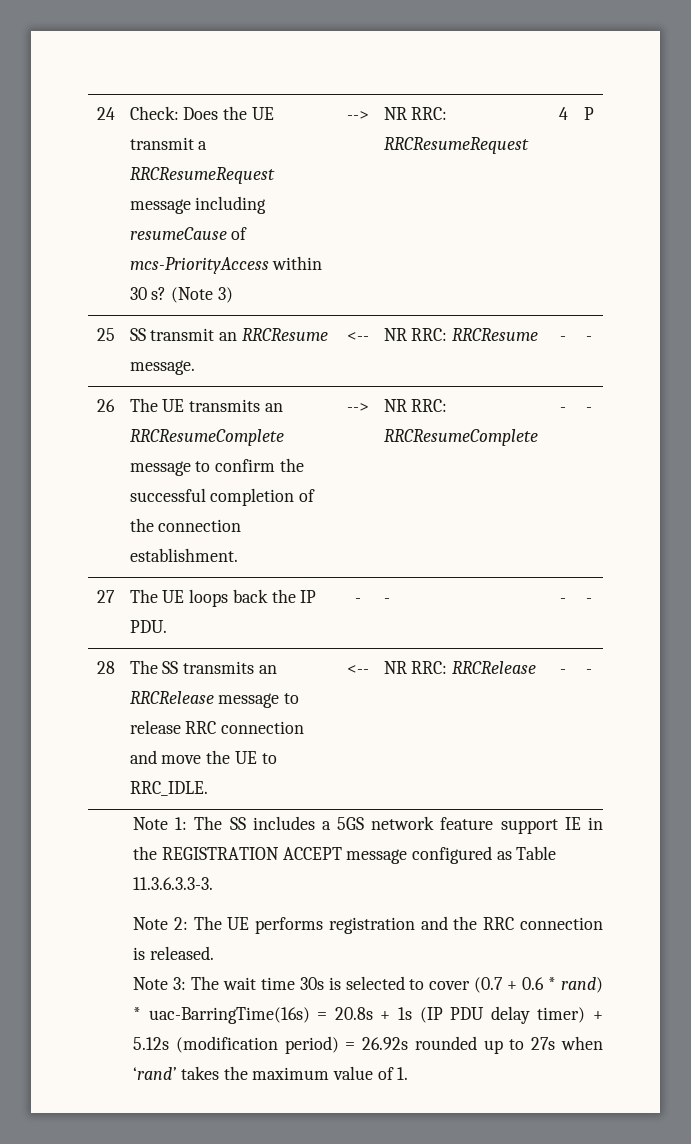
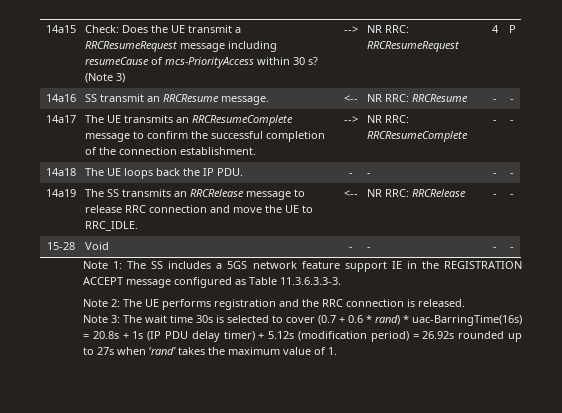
[96,107,115,120] 24 -> [45,25,76,33] 14a15
[96,328,115,341] 25 -> [45,94,76,102] 14a16
[97,399,115,412] 26 -> [45,115,76,123] 14a17
[97,590,115,603] 27 -> [45,168,76,176] 14a18
[96,661,115,674] 28 -> [45,189,76,197] 14a19
(592, 671) none -> [46,242,75,250] [84,242,109,250] [348,247,353,250] [366,247,371,250] [493,247,497,250] [510,247,514,250] // 15-28 | Void | - | - | - | -

